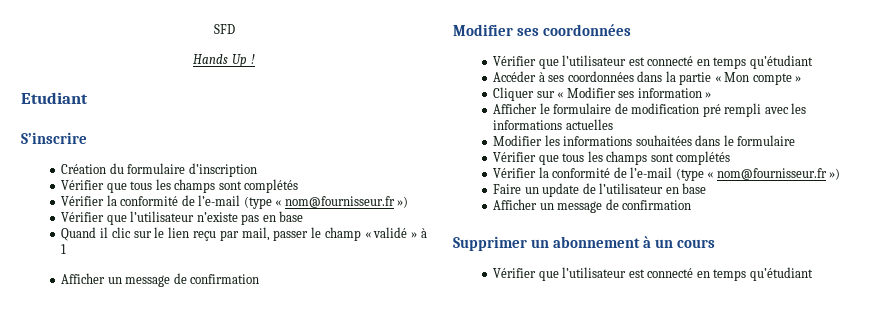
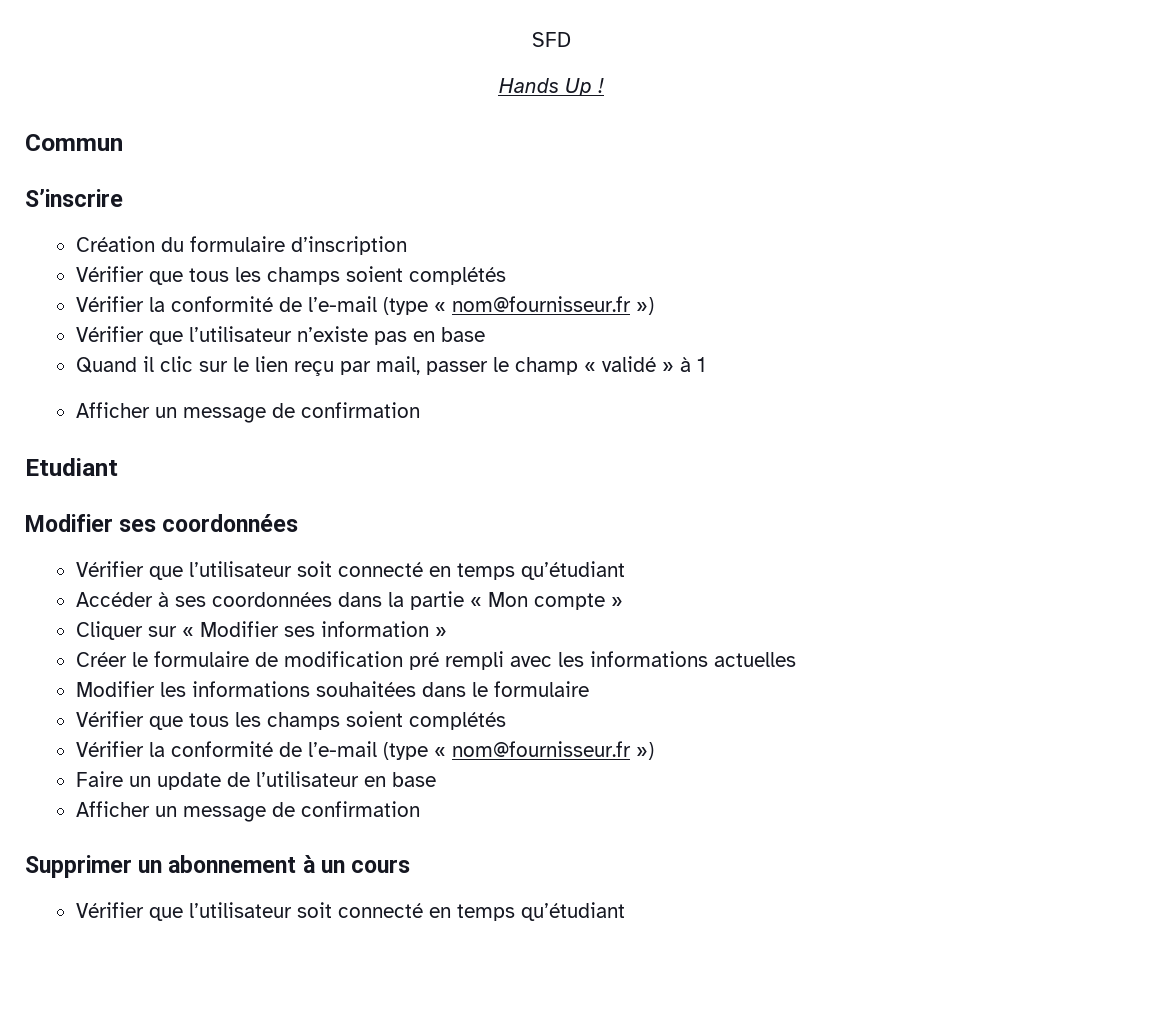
[21,92,88,104] Etudiant -> [25,134,123,151] Commun
[218,181,242,190] sont -> [345,266,403,282] soient
(260, 279) none -> [25,458,118,476] // Etudiant
[628,57,645,66] est -> [296,561,332,577] soit
[493,103,538,114] Afficher -> [75,652,127,667] Créer
[650,153,674,162] sont -> [345,711,403,727] soient
[628,269,645,278] est -> [296,902,332,918] soit

